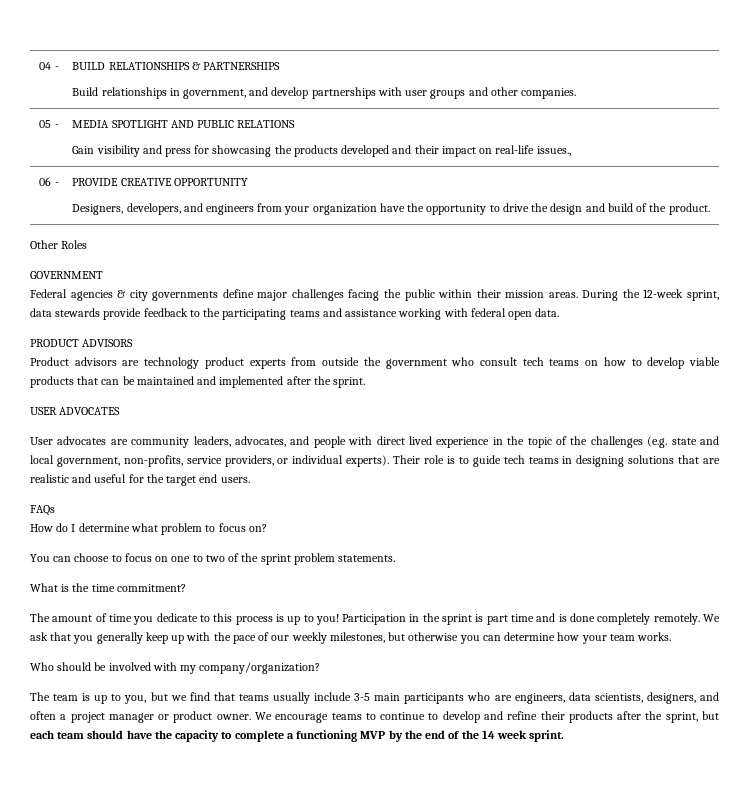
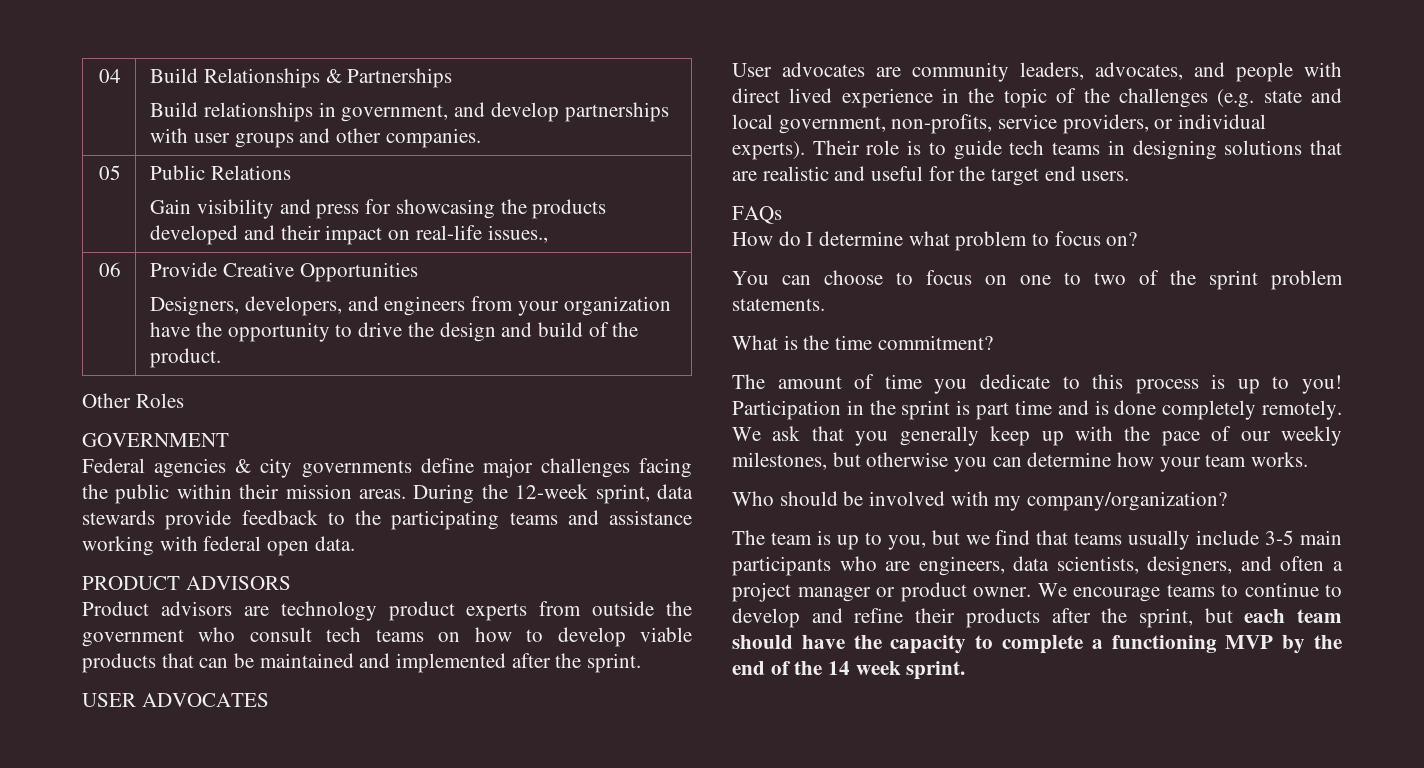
[54,66,59,70] [72,62,280,70] - | BUILD RELATIONSHIPS & PARTNERSHIPS -> [150,68,453,88] | Build Relationships & Partnerships
[54,124,59,128] [72,120,296,128] - | MEDIA SPOTLIGHT AND PUBLIC RELATIONS -> [150,165,292,180] | Public Relations
[54,182,59,186] [72,178,248,186] - | PROVIDE CREATIVE OPPORTUNITY -> [150,262,418,282] | Provide Creative Opportunities

